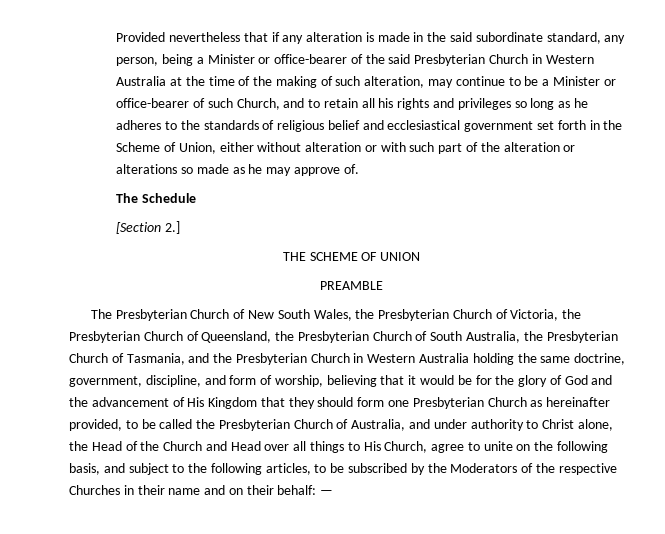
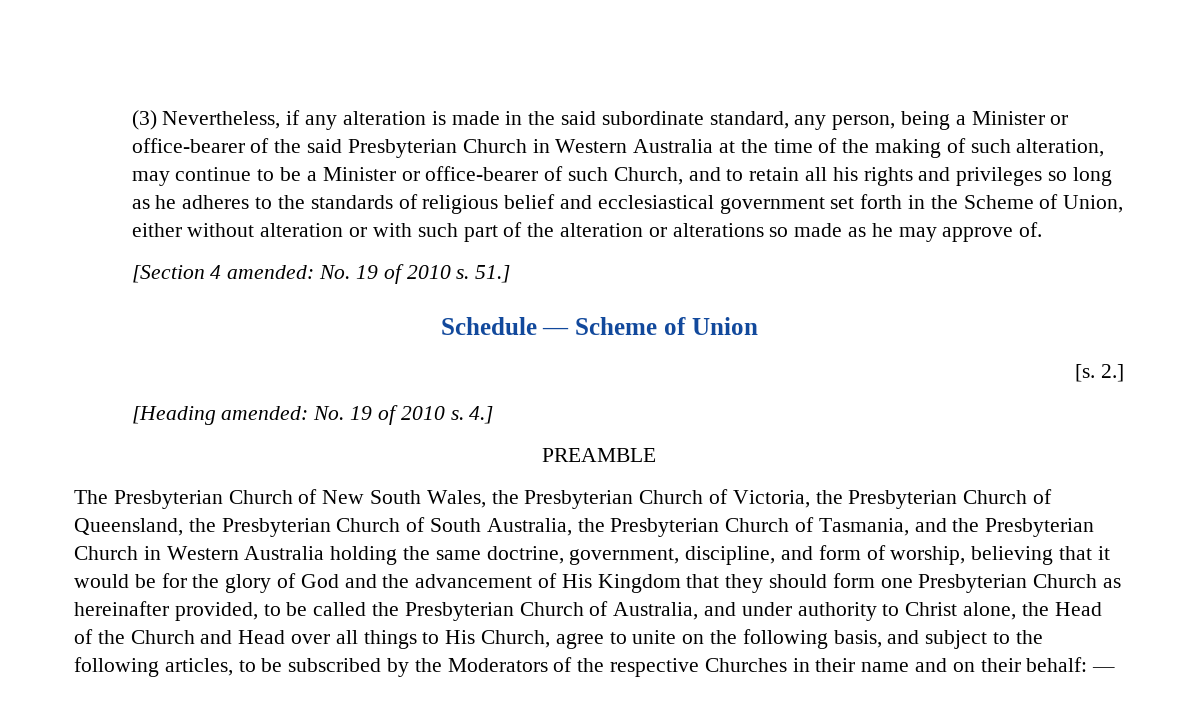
[116,32,268,42] Provided nevertheless that -> [131,110,281,130] (3) Nevertheless,
[116,193,197,203] [116,221,181,234] [282,252,421,261] The Schedule // [Section 2.] // THE SCHEME OF UNION -> [131,264,511,284] [440,317,758,335] [1075,364,1124,382] [131,405,494,425] [Section 4 amended: No. 19 of 2010 s. 51.] // Schedule — Scheme of Union // [s. 2.] // [Heading amended: No. 19 of 2010 s. 4.]

